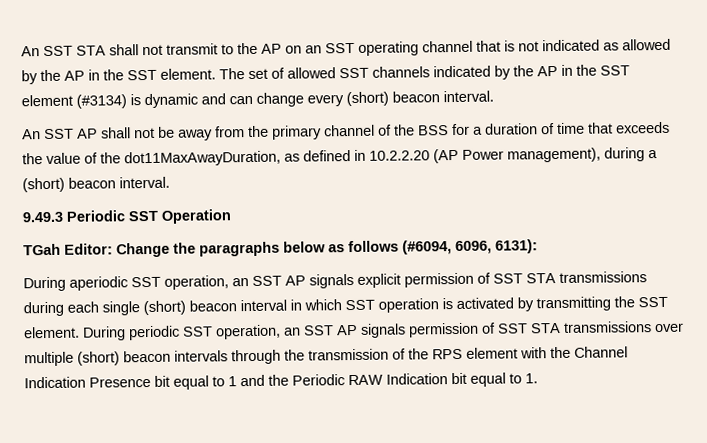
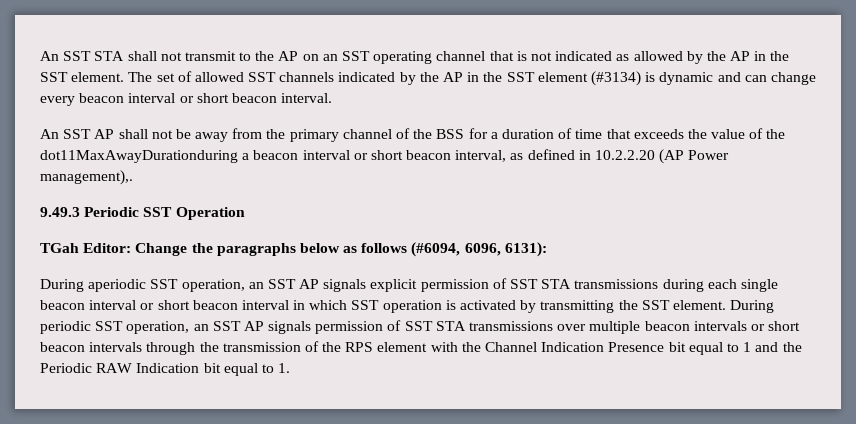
[346,91,389,107] (short) -> [79,93,229,103] beacon interval or short
[124,150,281,167] dot11MaxAwayDuration, -> [40,150,507,163] dot11MaxAwayDurationduring a beacon interval or short beacon interval,
[507,147,658,163] [22,176,170,193] management), during a (short) beacon interval. -> [40,170,133,185] management),.
[143,300,186,316] (short) -> [40,300,190,310] beacon interval or short
[77,351,120,366] (short) -> [644,321,801,331] beacon intervals or short

